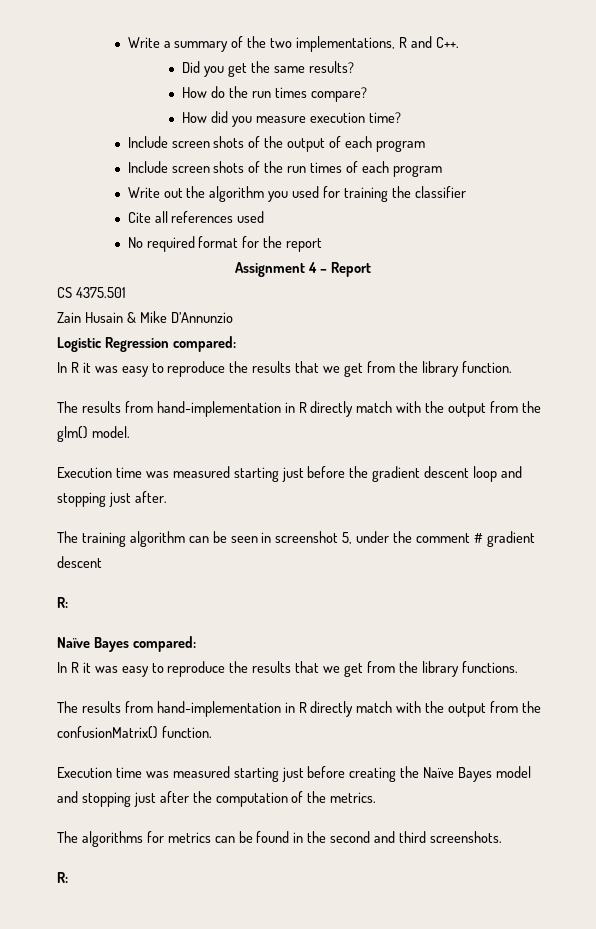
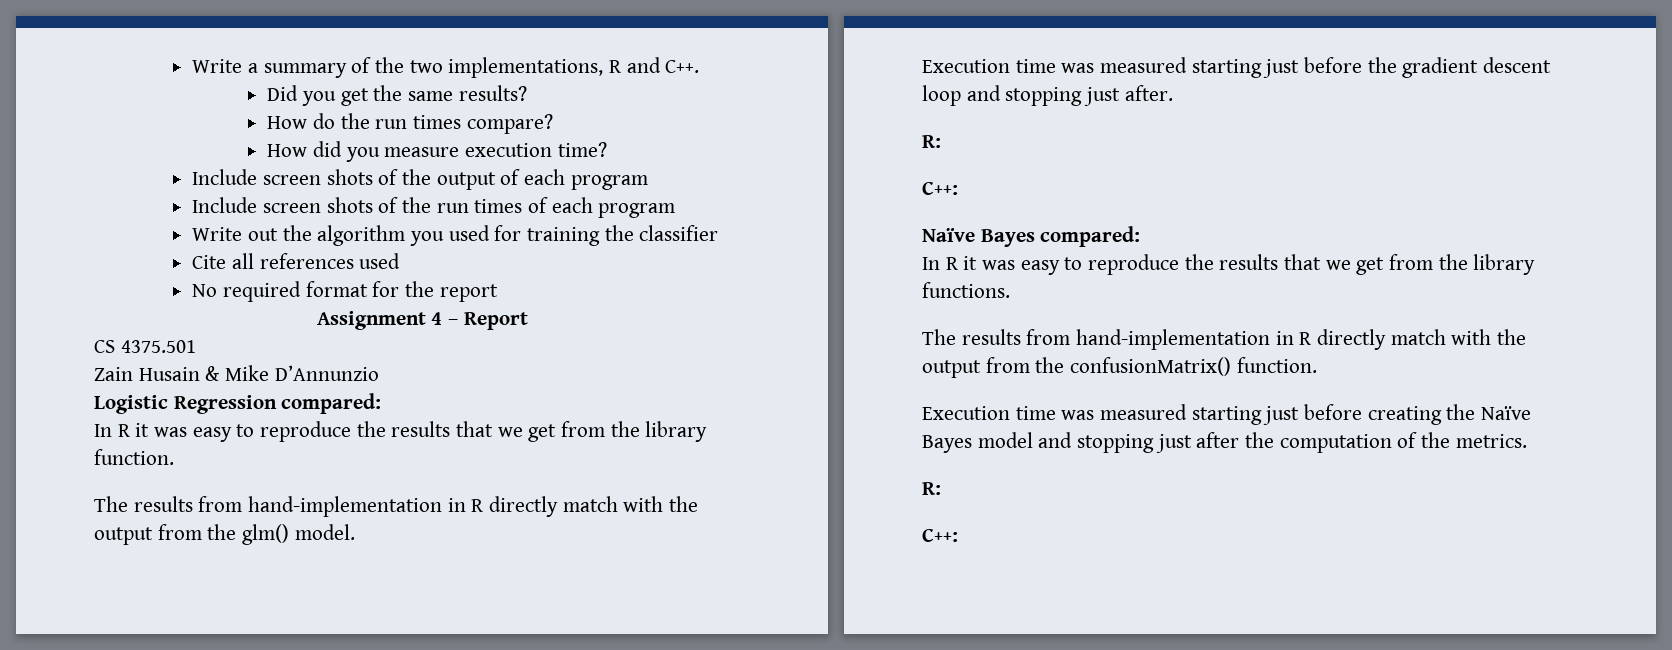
[57,531,535,547] [57,556,102,568] [57,597,68,608] The training algorithm can be seen in screenshot 5, under the comment # gradient descent // R: -> [922,135,941,148] [922,182,958,195] R: // C++:
[57,831,502,847] [57,872,68,883] The algorithms for metrics can be found in the second and third screenshots. // R: -> [922,482,941,495] [922,529,958,542] R: // C++:

